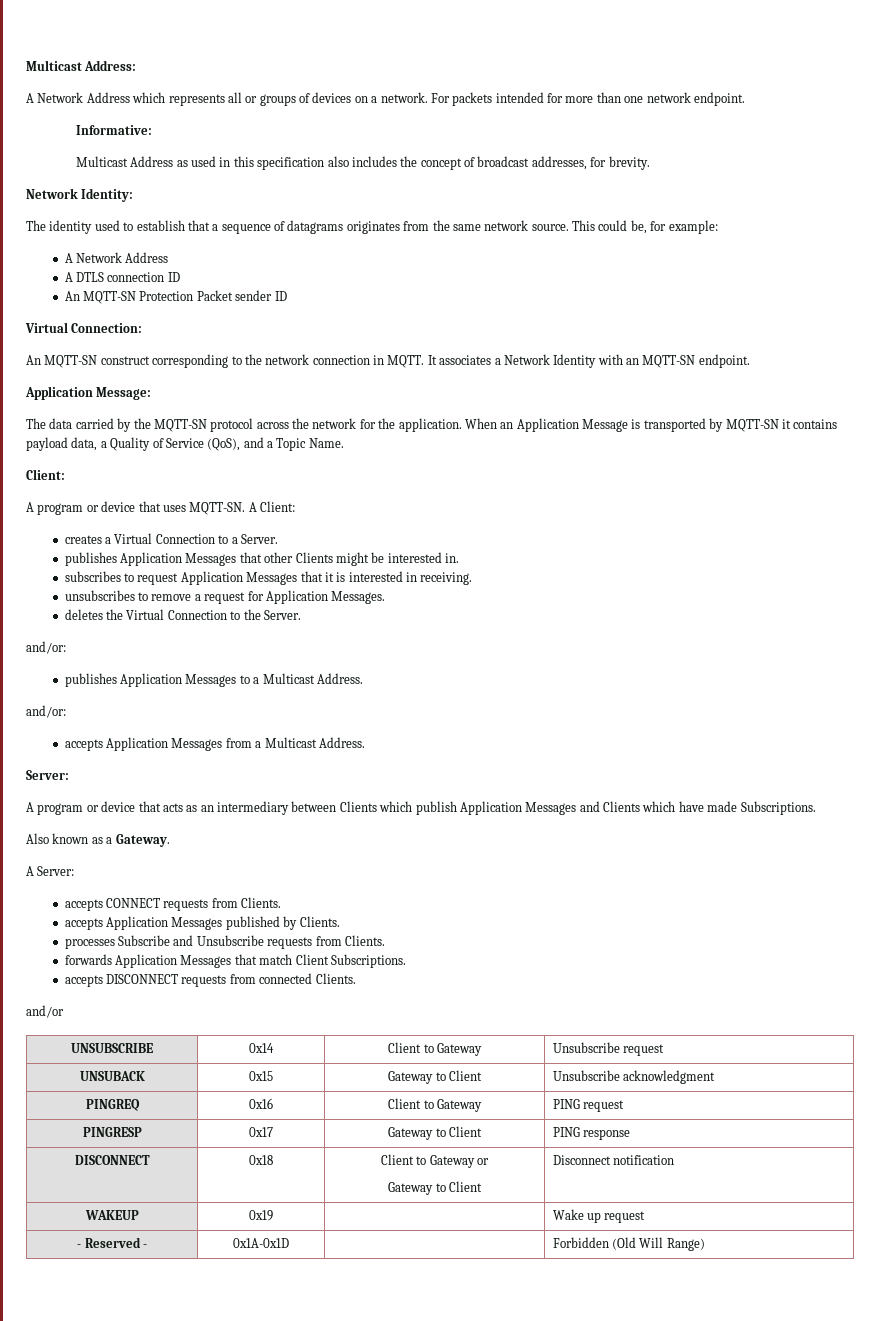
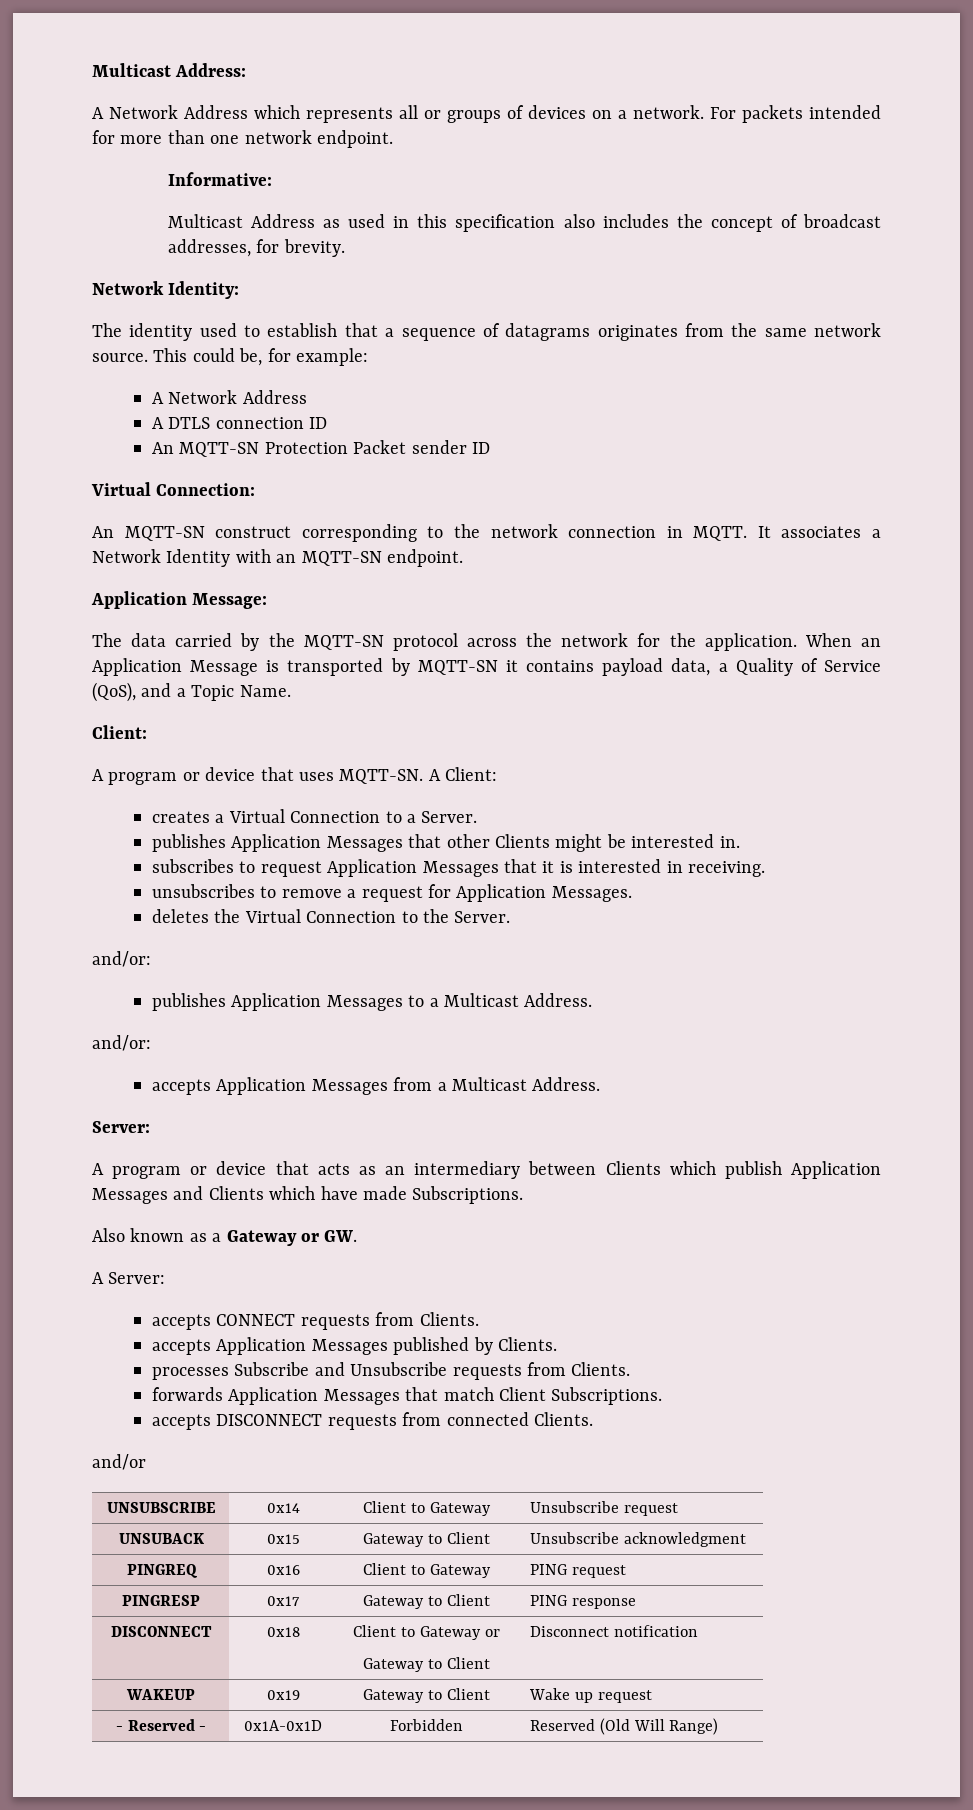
[115,834,170,847] Gateway. -> [226,1230,358,1246] Gateway or GW.
(273, 1215) none -> [363,1688,490,1703] Gateway to Client
[552,1237,609,1248] | Forbidden -> [390,1719,463,1731] [529,1719,595,1731] Forbidden | Reserved

